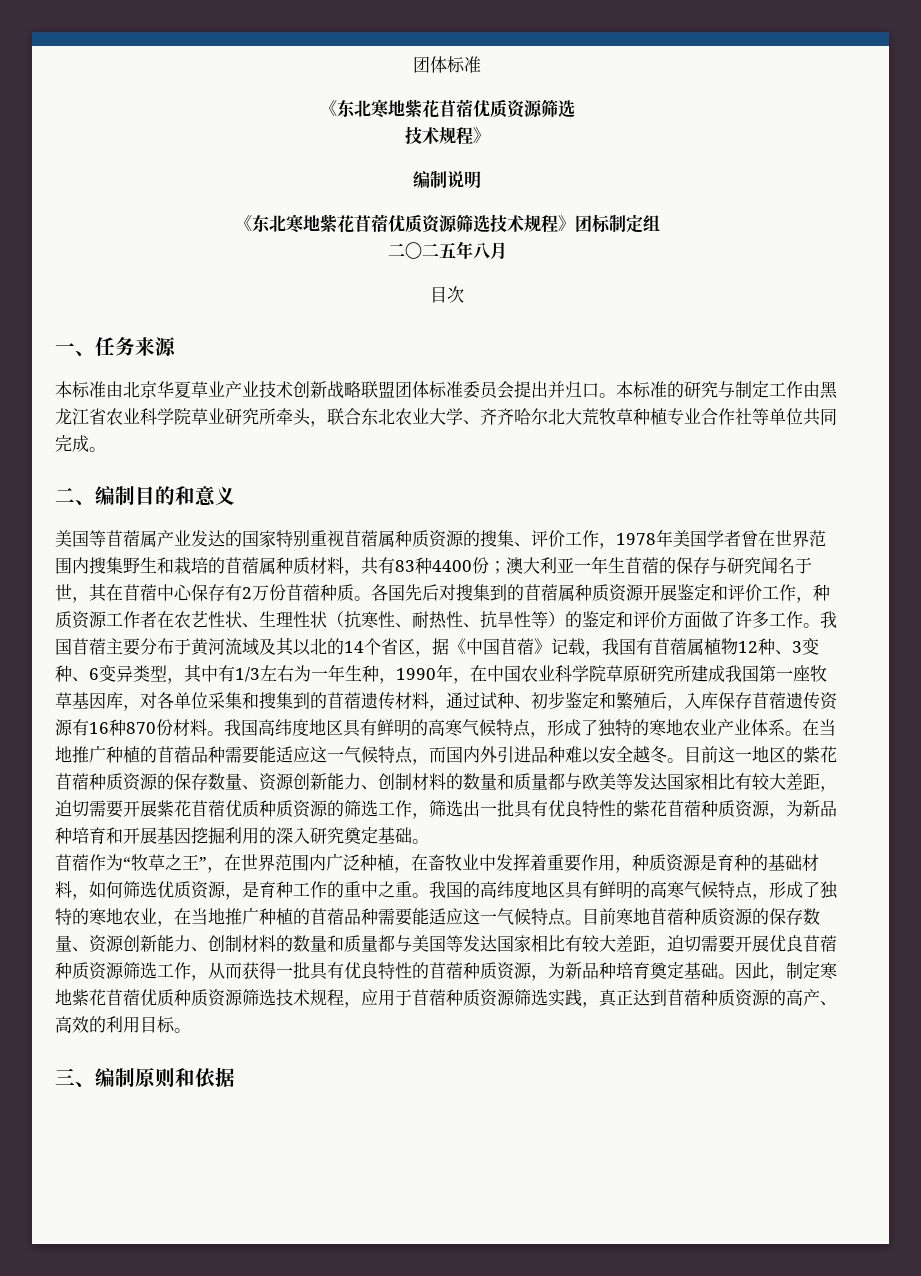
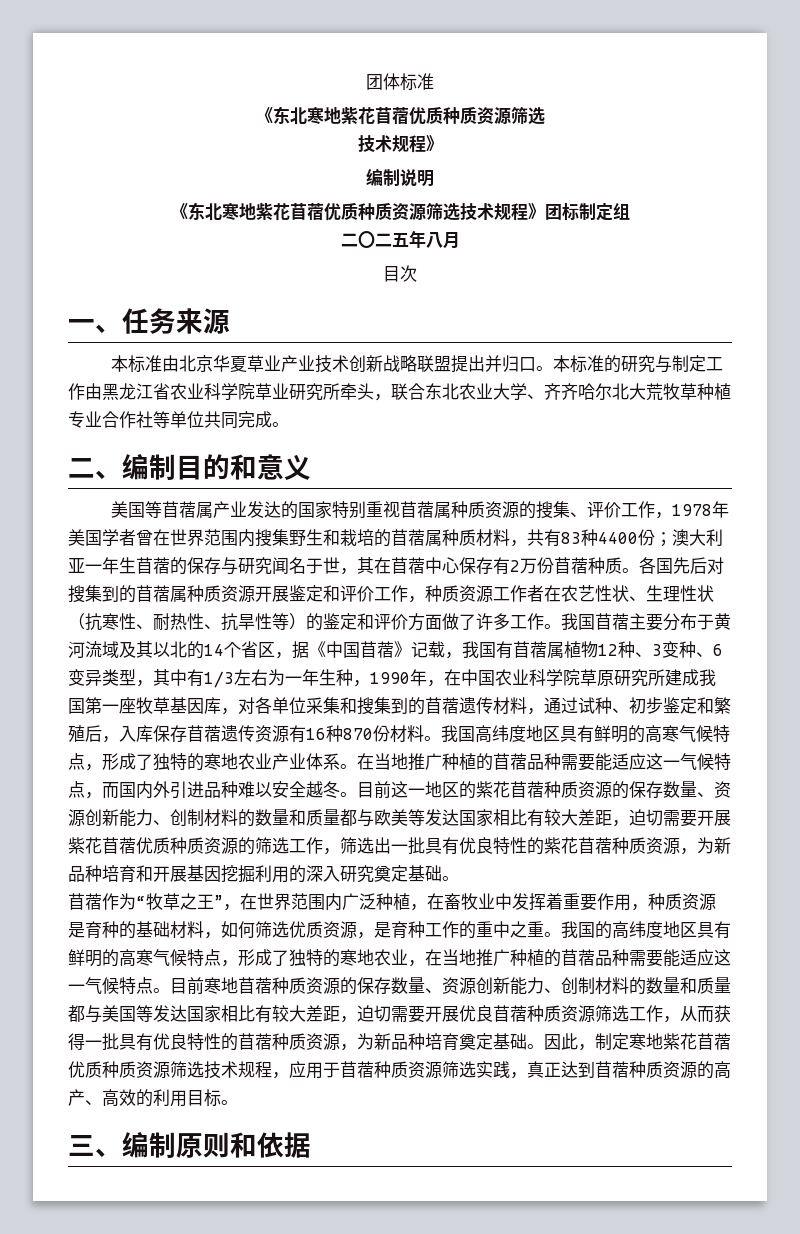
(507, 108) none -> [442,106,477,124] 种质
(422, 223) none -> [357,202,392,220] 种质
[395,381,514,399] 团体标准委员会 -> (452, 363) none

